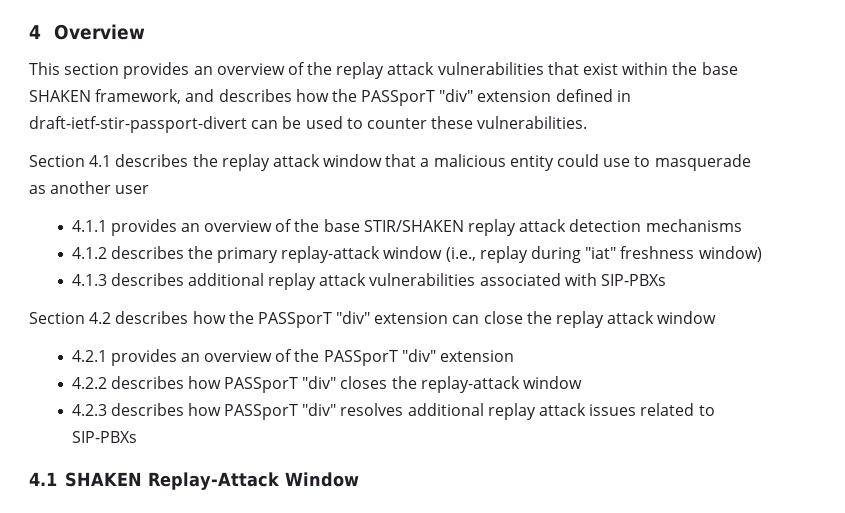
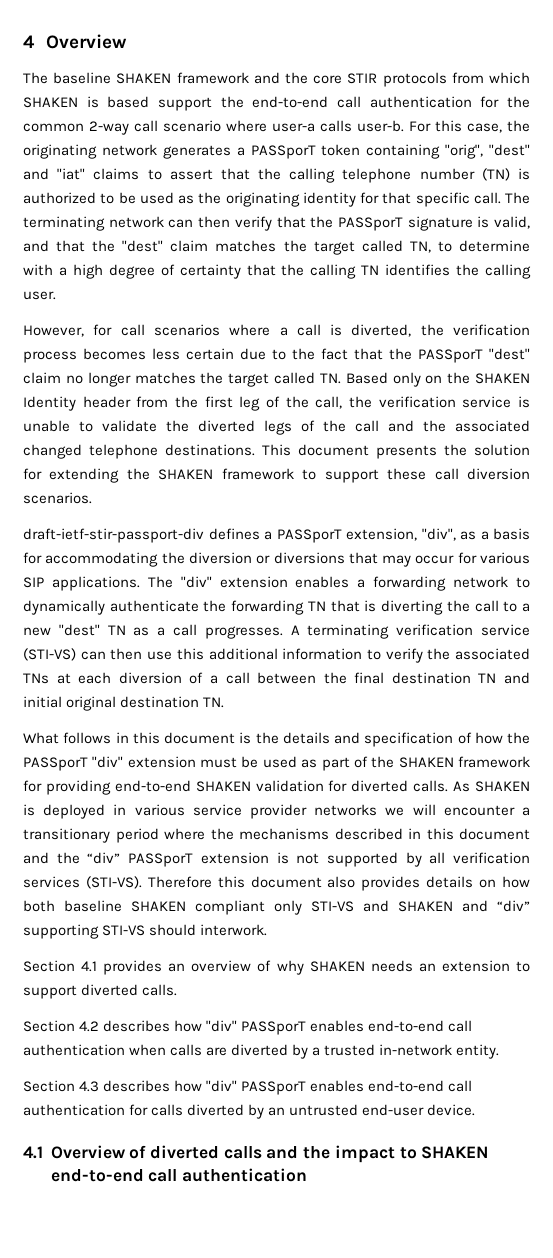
[29,62,738,79] [29,89,631,106] [29,116,588,133] [29,154,751,171] [29,181,150,194] [71,219,742,236] [71,246,762,263] [71,273,667,290] [29,311,717,328] [71,349,514,366] [71,376,582,393] [71,403,715,420] [71,431,137,443] [29,472,359,490] This section provides an overview of the replay attack vulnerabilities that exist within the base SHAKEN framework, and describes how the PASSporT "div" extension defined in draft-ietf-stir-passport-divert can be used to counter these vulnerabilities. // Section 4.1 describes the replay attack window that a malicious entity could use to masquerade as another user // 4.1.1 provides an overview of the base STIR/SHAKEN replay attack detection mechanisms // 4.1.2 describes the primary replay-attack window (i.e., replay during "iat" freshness window) // 4.1.3 describes additional replay attack vulnerabilities associated with SIP-PBXs // Section 4.2 describes how the PASSporT "div" extension can close the replay attack window // 4.2.1 provides an overview of the PASSporT "div" extension // 4.2.2 describes how PASSporT "div" closes the replay-attack window // 4.2.3 describes how PASSporT "div" resolves additional replay attack issues related to SIP-PBXs // 4.1 SHAKEN Replay-Attack Window -> [23,72,530,87] [23,96,530,111] [23,120,530,135] [23,144,530,159] [23,168,530,183] [23,192,530,207] [23,216,530,231] [23,240,531,255] [23,264,531,279] [23,291,56,300] [23,324,530,337] [23,348,530,363] [23,372,530,387] [23,396,530,411] [23,420,530,435] [23,444,530,459] [23,468,531,483] [23,492,92,504] [23,528,530,543] [23,552,531,567] [23,576,531,591] [23,600,531,615] [23,624,530,639] [23,648,530,663] [23,672,530,684] [23,696,225,711] [23,732,530,747] [23,756,531,771] [23,780,531,795] [23,804,530,819] [23,828,530,843] [23,852,530,867] [23,876,531,891] [23,900,530,915] [23,924,268,939] [23,960,530,975] [23,984,178,999] [23,1020,473,1035] [23,1044,500,1059] [23,1080,473,1095] [23,1104,476,1119] [23,1145,490,1163] [50,1168,307,1182] The baseline SHAKEN framework and the core STIR protocols from which SHAKEN is based support the end-to-end call authentication for the common 2-way call scenario where user-a calls user-b. For this case, the originating network generates a PASSporT token containing "orig", "dest" and "iat" claims to assert that the calling telephone number (TN) is authorized to be used as the originating identity for that specific call. The terminating network can then verify that the PASSporT signature is valid, and that the "dest" claim matches the target called TN, to determine with a high degree of certainty that the calling TN identifies the calling user. // However, for call scenarios where a call is diverted, the verification process becomes less certain due to the fact that the PASSporT "dest" claim no longer matches the target called TN. Based only on the SHAKEN Identity header from the first leg of the call, the verification service is unable to validate the diverted legs of the call and the associated changed telephone destinations. This document presents the solution for extending the SHAKEN framework to support these call diversion scenarios. // draft-ietf-stir-passport-div defines a PASSporT extension, "div", as a basis for accommodating the diversion or diversions that may occur for various SIP applications. The "div" extension enables a forwarding network to dynamically authenticate the forwarding TN that is diverting the call to a new "dest" TN as a call progresses. A terminating verification service (STI-VS) can then use this additional information to verify the associated TNs at each diversion of a call between the final destination TN and initial original destination TN. // What follows in this document is the details and specification of how the PASSporT "div" extension must be used as part of the SHAKEN framework for providing end-to-end SHAKEN validation for diverted calls. As SHAKEN is deployed in various service provider networks we will encounter a transitionary period where the mechanisms described in this document and the “div” PASSporT extension is not supported by all verification services (STI-VS). Therefore this document also provides details on how both baseline SHAKEN compliant only STI-VS and SHAKEN and “div” supporting STI-VS should interwork. // Section 4.1 provides an overview of why SHAKEN needs an extension to support diverted calls. // Section 4.2 describes how "div" PASSporT enables end-to-end call authentication when calls are diverted by a trusted in-network entity. // Section 4.3 describes how "div" PASSporT enables end-to-end call authentication for calls diverted by an untrusted end-user device. // 4.1 Overview of diverted calls and the impact to SHAKEN end-to-end call authentication

